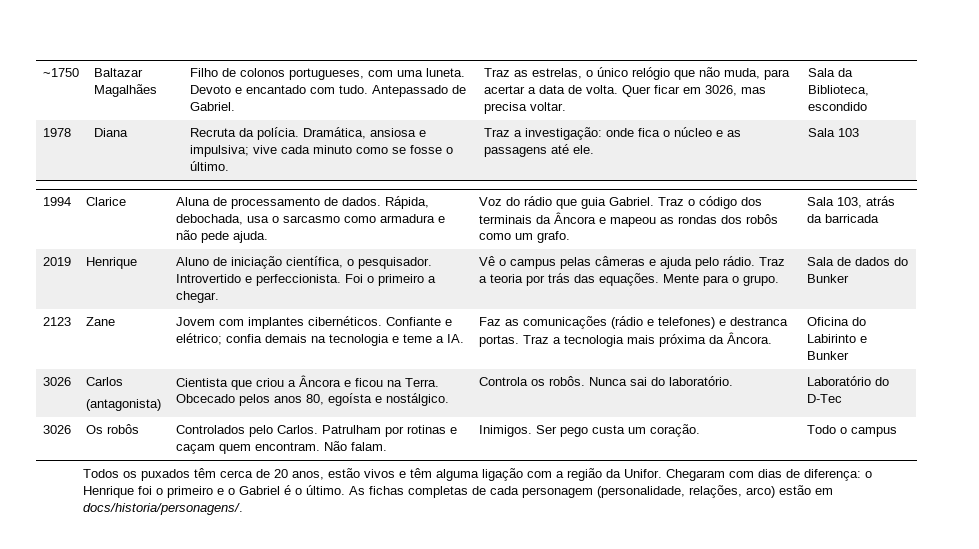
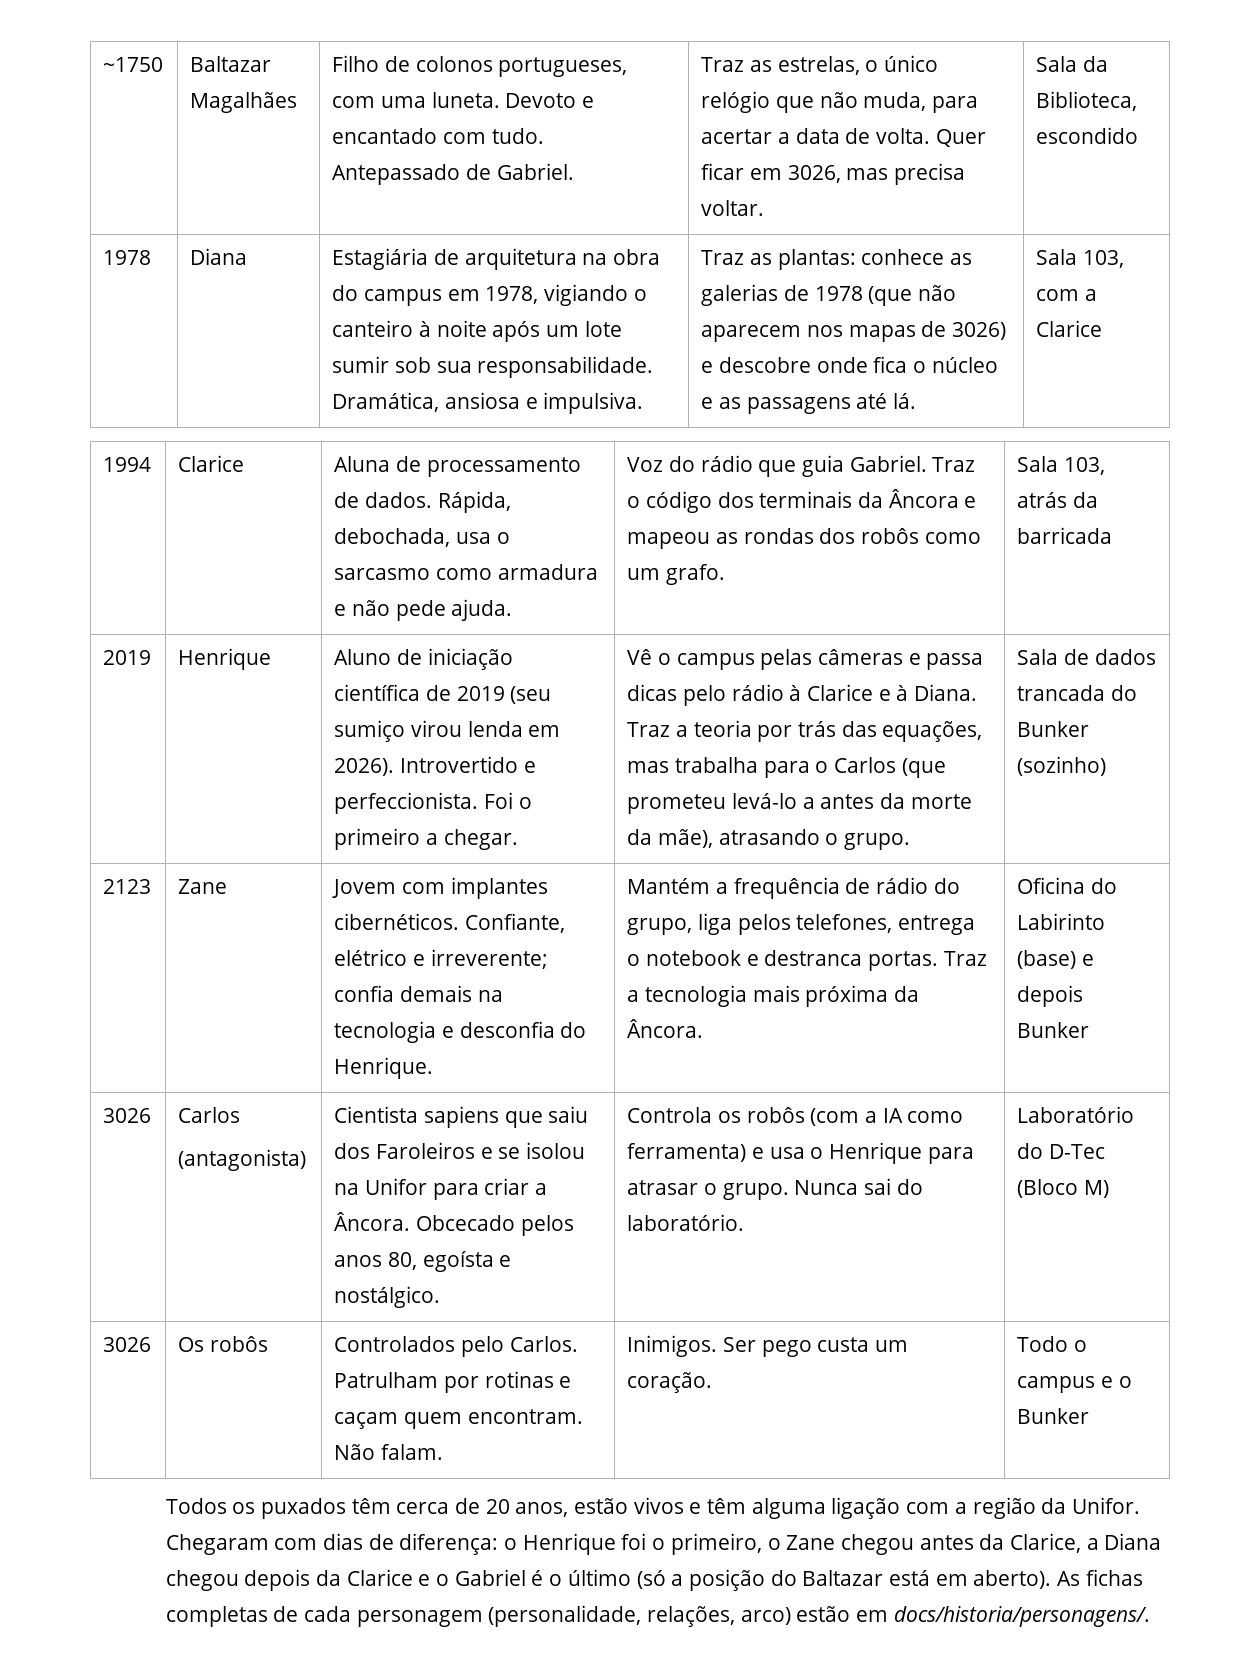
[190,127,427,140] [190,145,454,157] [190,161,230,171] [484,127,603,140] Recruta da polícia. Dramática, ansiosa e impulsiva; vive cada minuto como se fosse o último. | Traz a investigação: -> [332,248,660,270] [332,284,647,306] [332,320,622,342] [332,356,654,378] [332,392,644,414] [701,249,972,270] [701,284,956,306] [701,321,1006,342] [701,357,811,373] Estagiária de arquitetura na obra do campus em 1978, vigiando o canteiro à noite após um lote sumir sob sua responsabilidade. Dramática, ansiosa e impulsiva. | Traz as plantas: conhece as galerias de 1978 (que não aparecem nos mapas de 3026) e descobre
[573,145,595,154] [808,128,860,137] ele. | Sala 103 -> [892,393,916,409] [1036,249,1124,268] [1036,289,1097,301] [1036,320,1103,337] lá. | Sala 103, com a Clarice
[286,256,433,269] científica, o pesquisador. -> [334,684,552,704] [334,720,561,742] [334,758,395,776] científica de 2019 (seu sumiço virou lenda em 2026).
[660,256,756,269] ajuda pelo rádio. -> [926,653,984,670] [627,684,977,706] passa dicas pelo rádio à Clarice e à Diana.
[599,273,730,286] equações. Mente para -> [882,721,983,742] [627,757,946,778] [627,793,972,814] [627,829,820,848] equações, mas trabalha para o Carlos (que prometeu levá-lo a antes da morte da mãe), atrasando
(891, 261) none -> [1017,685,1106,701] trancada
(850, 278) none -> [1017,756,1107,776] (sozinho)
[386,317,453,326] [176,333,223,345] Confiante e elétrico; -> [464,913,565,933] [334,949,548,969] Confiante, elétrico e irreverente;
[403,334,465,343] [479,316,716,329] teme a IA. | Faz as comunicações (rádio e telefones) -> [459,1021,587,1038] [334,1057,434,1079] [627,877,960,899] [627,913,975,935] [627,950,741,966] desconfia do Henrique. | Mantém a frequência de rádio do grupo, liga pelos telefones, entrega o notebook
[860,336,868,343] e -> [1017,950,1094,969] [1017,985,1084,1007] (base) e depois
[231,375,440,390] que criou a Âncora e ficou na Terra. -> [423,1106,589,1128] [334,1142,585,1159] [334,1178,547,1200] [334,1212,411,1231] sapiens que saiu dos Faroleiros e se isolou na Unifor para criar a Âncora.
[549,376,586,386] robôs. -> [746,1107,964,1126] [627,1142,974,1164] [627,1180,789,1200] robôs (com a IA como ferramenta) e usa o Henrique para atrasar o grupo.
(843, 398) none -> [1017,1179,1109,1198] (Bloco M)
(898, 432) none -> [1100,1376,1132,1388] [1017,1408,1090,1424] e o Bunker
[166,486,213,498] primeiro -> [670,1533,1162,1555] [165,1569,413,1591] primeiro, o Zane chegou antes da Clarice, a Diana chegou depois da Clarice
[305,485,345,495] último. -> [567,1569,1052,1591] último (só a posição do Baltazar está em aberto).

